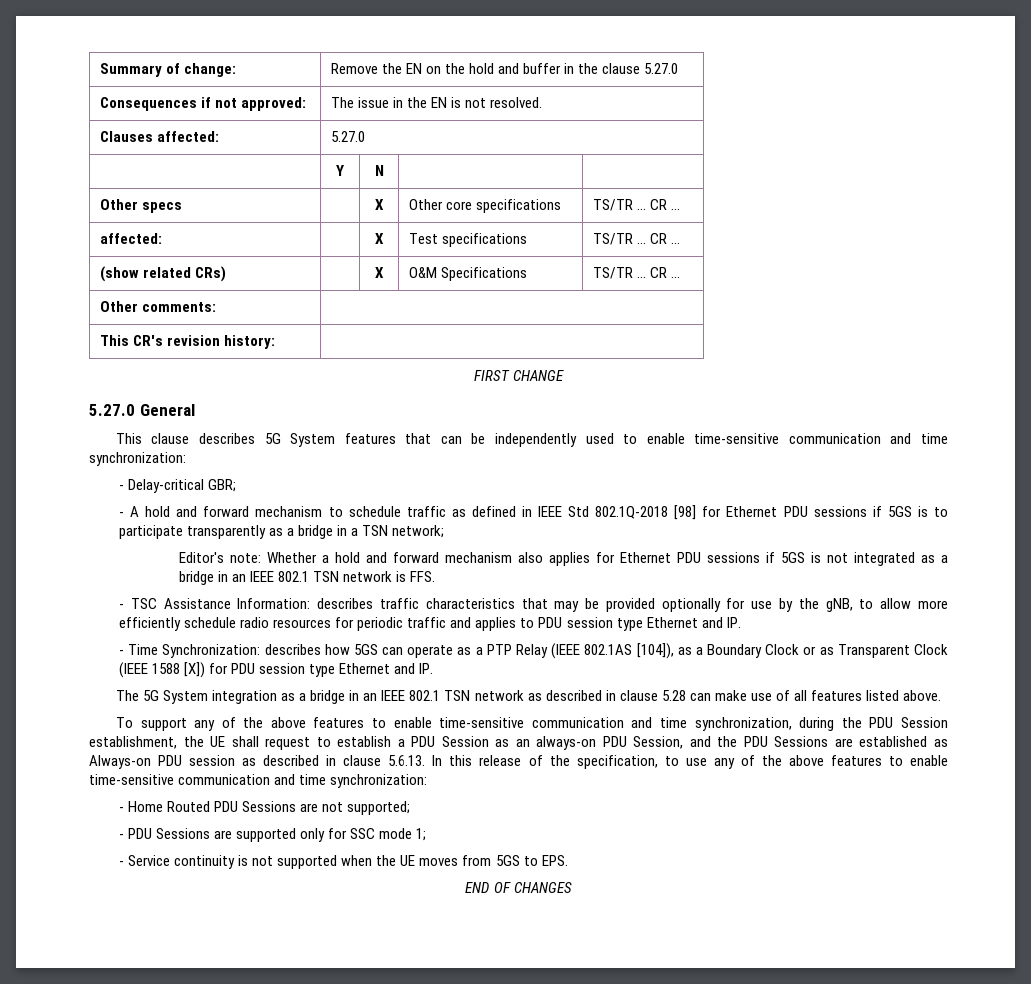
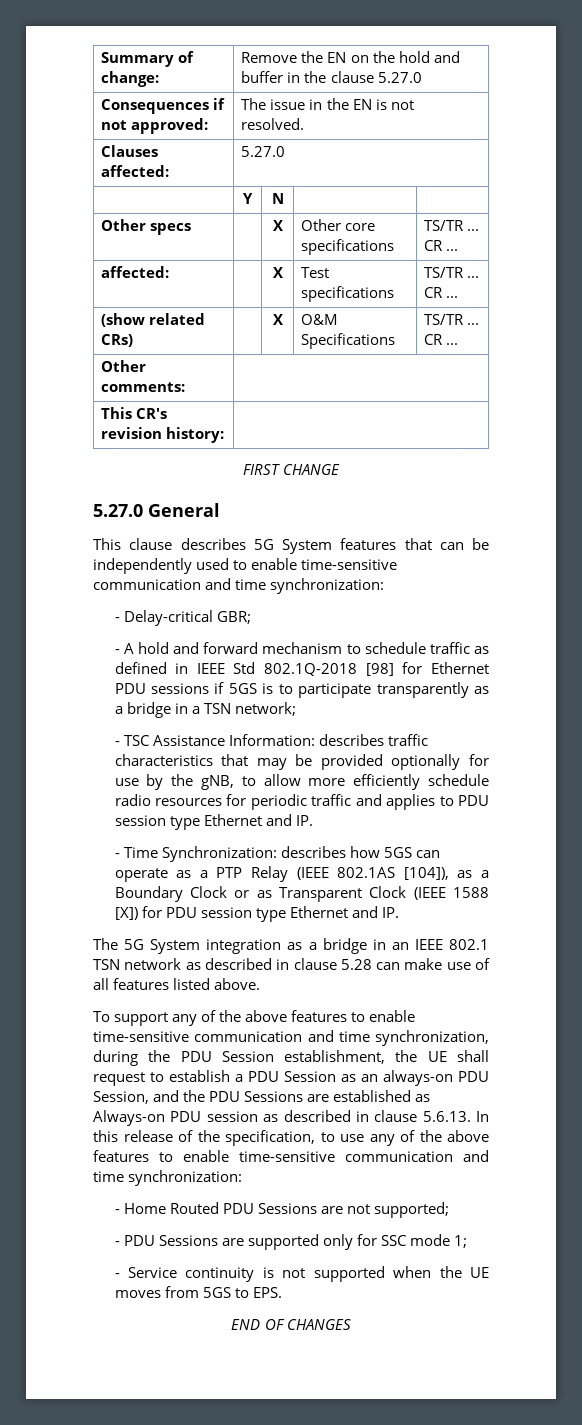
[178,552,949,566] [178,571,436,585] // Editor's note: Whether a hold and forward mechanism also applies for Ethernet PDU sessions if 5GS is not integrated as a bridge in an IEEE 802.1 TSN network is FFS. -> (296, 709) none

